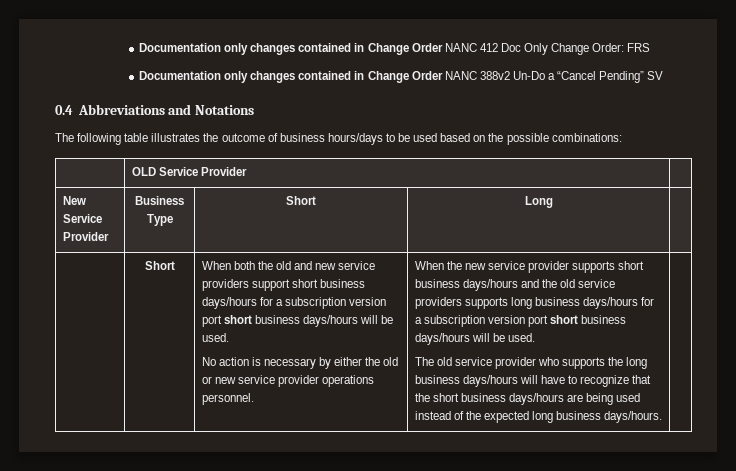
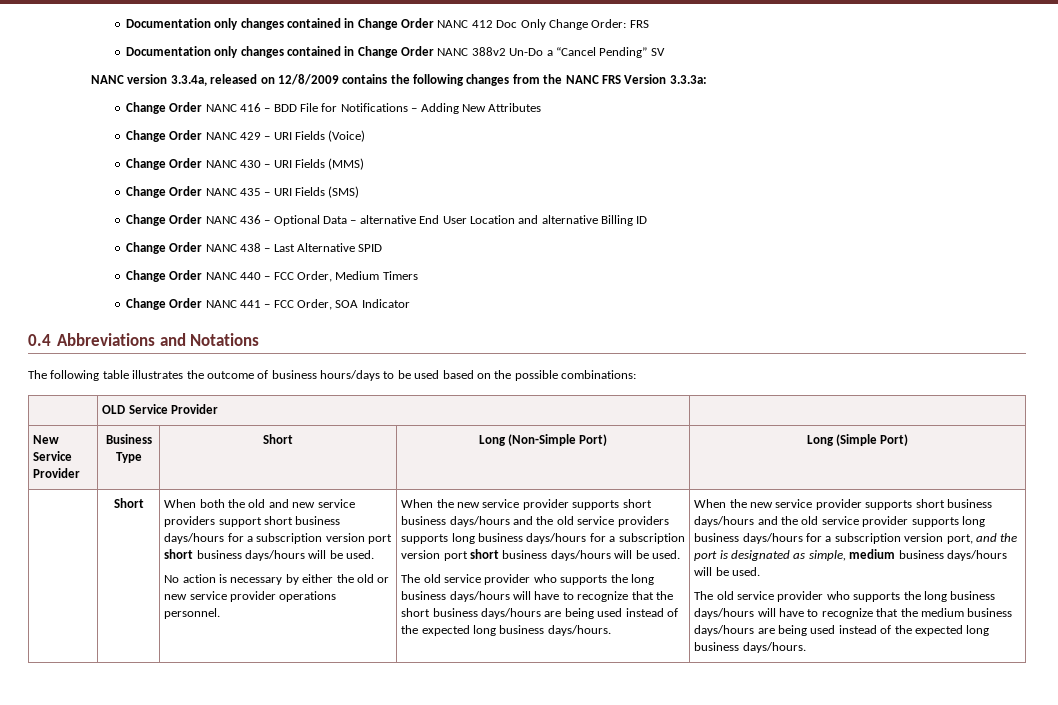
(664, 75) none -> [91,74,707,86] [125,102,542,114] [125,130,366,142] [125,158,365,170] [125,186,360,198] [125,214,648,226] [125,242,383,254] [125,270,418,282] [125,298,410,310] // NANC version 3.3.4a, released on 12/8/2009 contains the following changes from the NANC FRS Version 3.3.3a: // Change Order NANC 416 – BDD File for Notifications – Adding New Attributes // Change Order NANC 429 – URI Fields (Voice) // Change Order NANC 430 – URI Fields (MMS) // Change Order NANC 435 – URI Fields (SMS) // Change Order NANC 436 – Optional Data – alternative End User Location and alternative Billing ID // Change Order NANC 438 – Last Alternative SPID // Change Order NANC 440 – FCC Order, Medium Timers // Change Order NANC 441 – FCC Order, SOA Indicator
(553, 202) | -> [508,434,608,446] [806,434,909,446] (Non-Simple Port) | Long (Simple Port)
(663, 417) none -> [694,499,992,510] [694,516,985,527] [694,533,1018,544] [694,549,1007,561] [694,567,761,576] [694,591,996,602] [694,608,1013,619] [694,625,990,636] [694,642,806,653] When the new service provider supports short business days/hours and the old service provider supports long business days/hours for a subscription version port, and the port is designated as simple, medium business days/hours will be used. // The old service provider who supports the long business days/hours will have to recognize that the medium business days/hours are being used instead of the expected long business days/hours.

